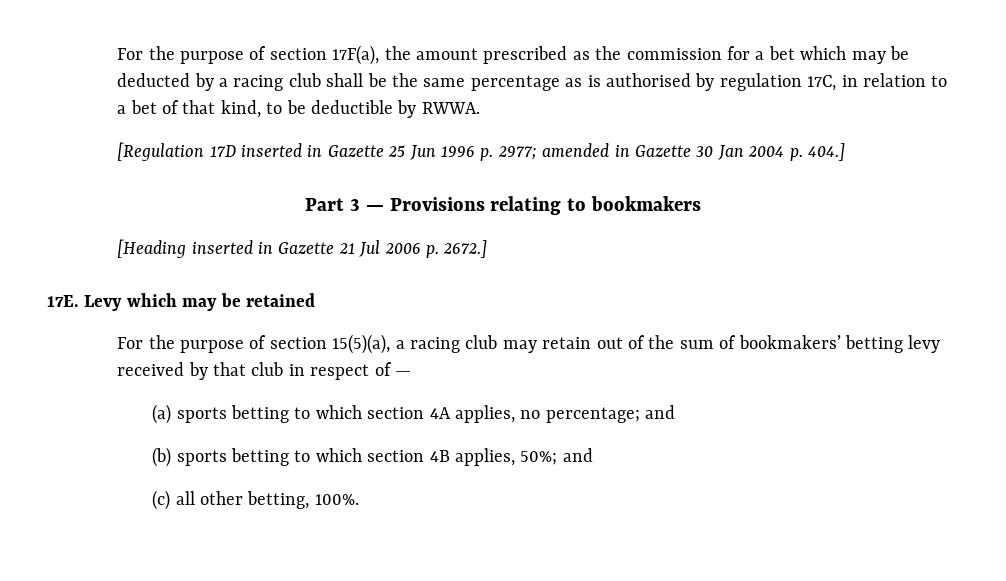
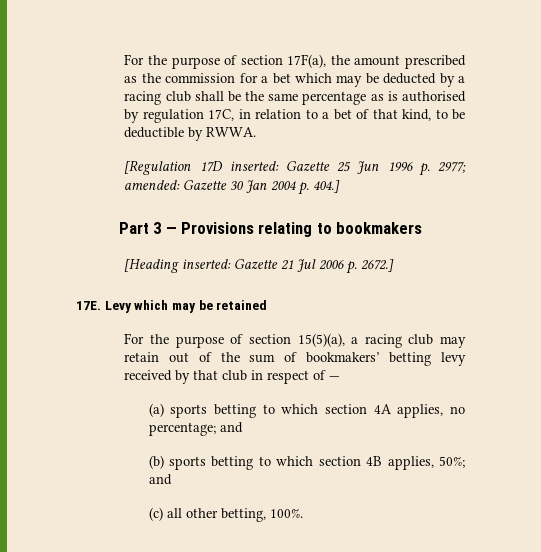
[240,143,323,157] inserted in -> [229,161,279,171] inserted:
[542,143,630,157] amended in -> [124,180,181,190] amended:
[191,240,273,254] inserted in -> [182,259,232,269] inserted:

